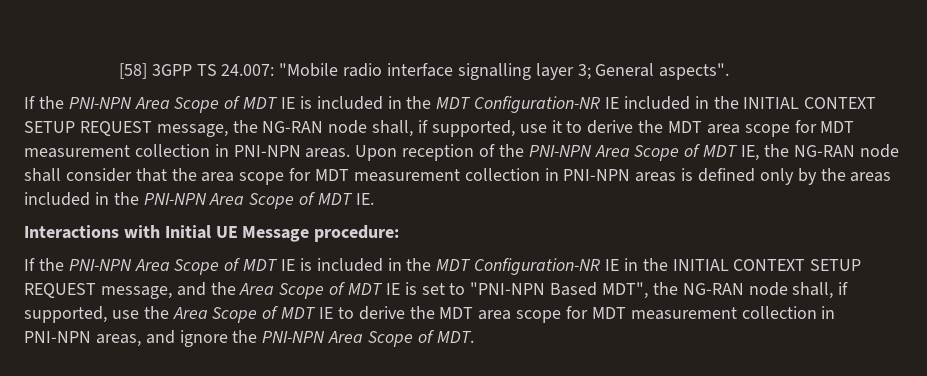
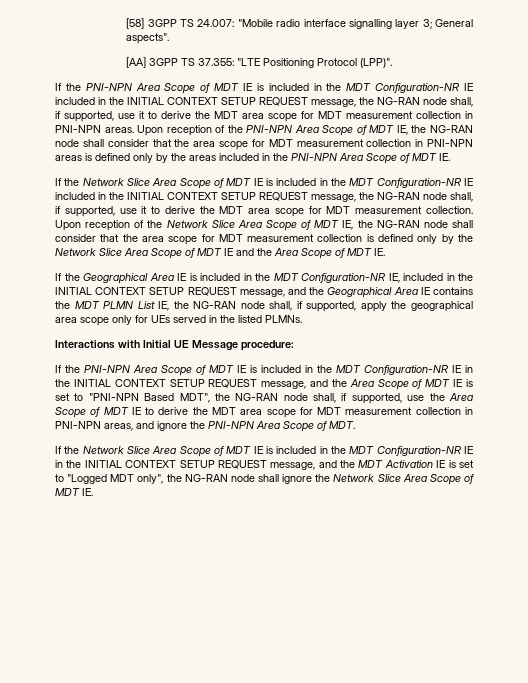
(730, 71) none -> [126,57,393,68] // [AA] 3GPP TS 37.355: "LTE Positioning Protocol (LPP)".
(374, 199) none -> [55,178,473,189] [55,192,473,202] [55,206,474,217] [55,220,474,231] [55,234,474,245] [55,248,385,259] [55,273,473,284] [55,287,473,298] [55,301,474,312] [55,315,302,326] // If the Network Slice Area Scope of MDT IE is included in the MDT Configuration-NR IE included in the INITIAL CONTEXT SETUP REQUEST message, the NG-RAN node shall, if supported, use it to derive the MDT area scope for MDT measurement collection. Upon reception of the Network Slice Area Scope of MDT IE, the NG-RAN node shall consider that the area scope for MDT measurement collection is defined only by the Network Slice Area Scope of MDT IE and the Area Scope of MDT IE. // If the Geographical Area IE is included in the MDT Configuration-NR IE, included in the INITIAL CONTEXT SETUP REQUEST message, and the Geographical Area IE contains the MDT PLMN List IE, the NG-RAN node shall, if supported, apply the geographical area scope only for UEs served in the listed PLMNs.
(474, 337) none -> [55,446,473,457] [55,460,474,470] [55,474,475,485] [55,488,93,496] // If the Network Slice Area Scope of MDT IE is included in the MDT Configuration-NR IE in the INITIAL CONTEXT SETUP REQUEST message, and the MDT Activation IE is set to "Logged MDT only", the NG-RAN node shall ignore the Network Slice Area Scope of MDT IE.

